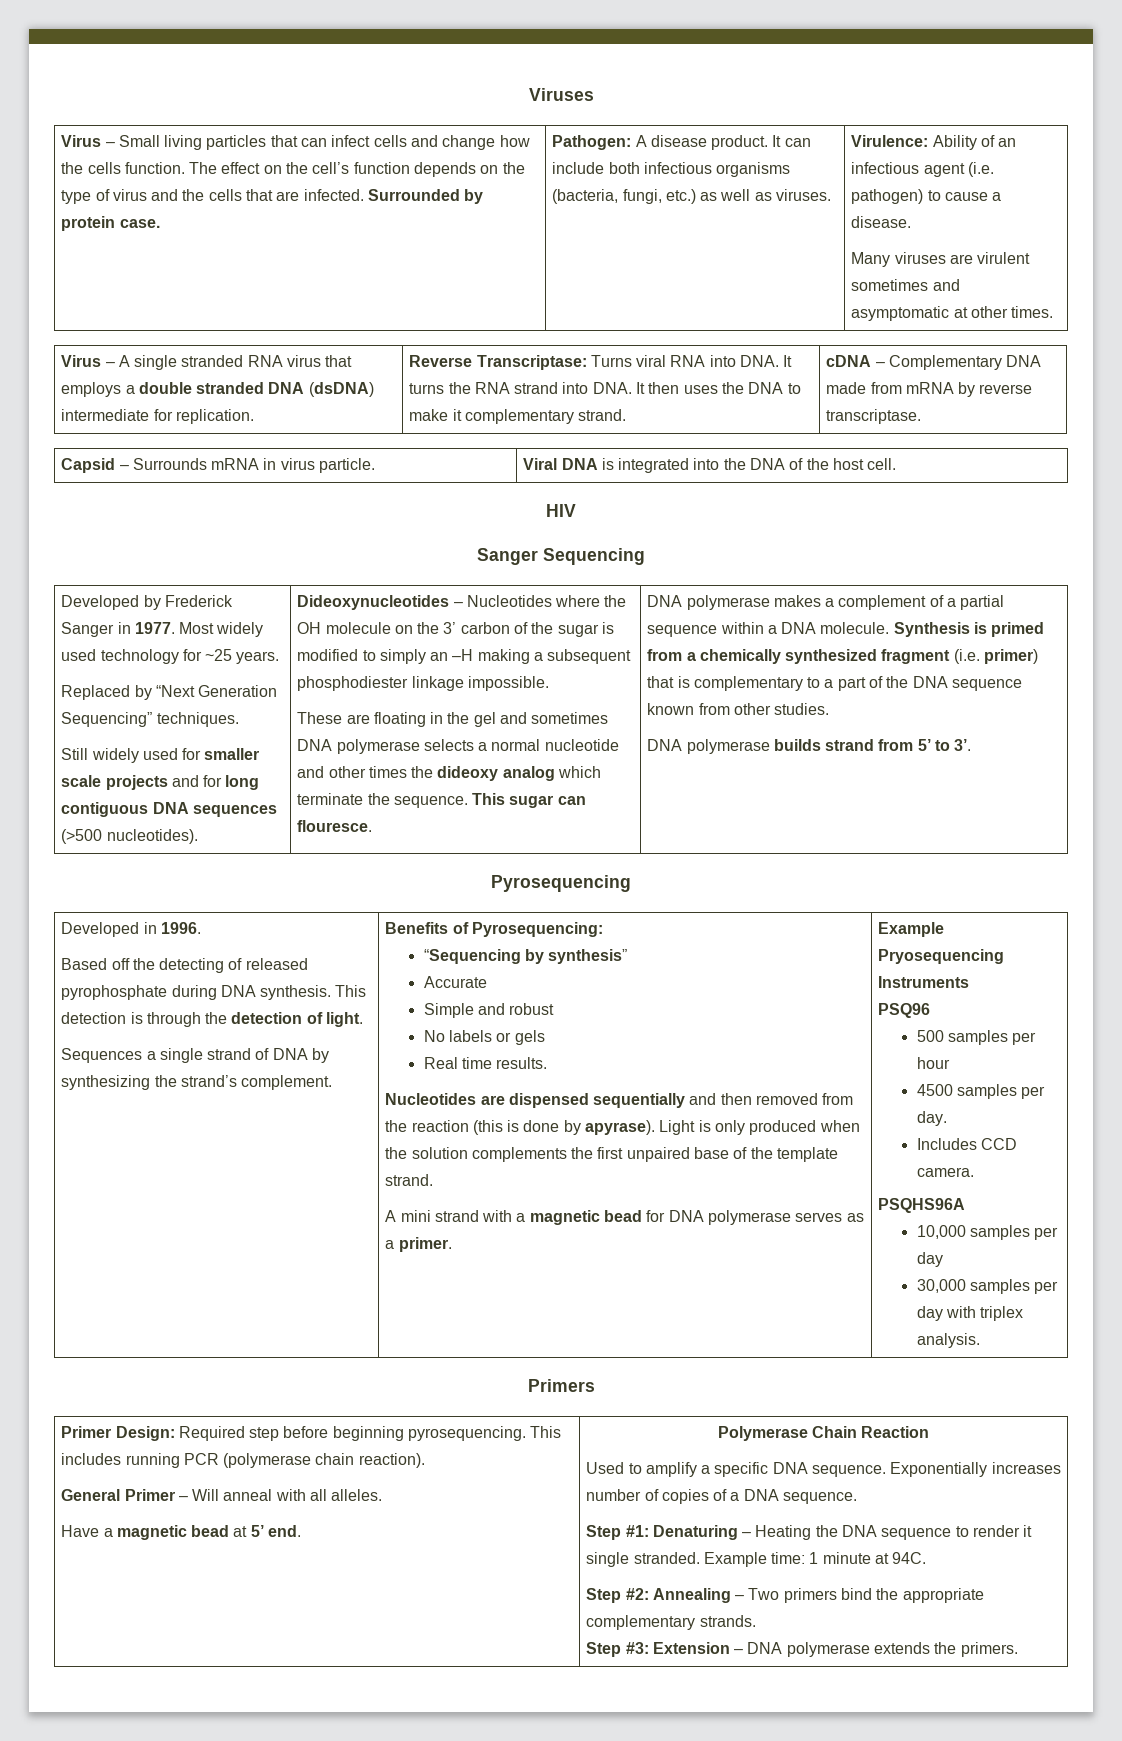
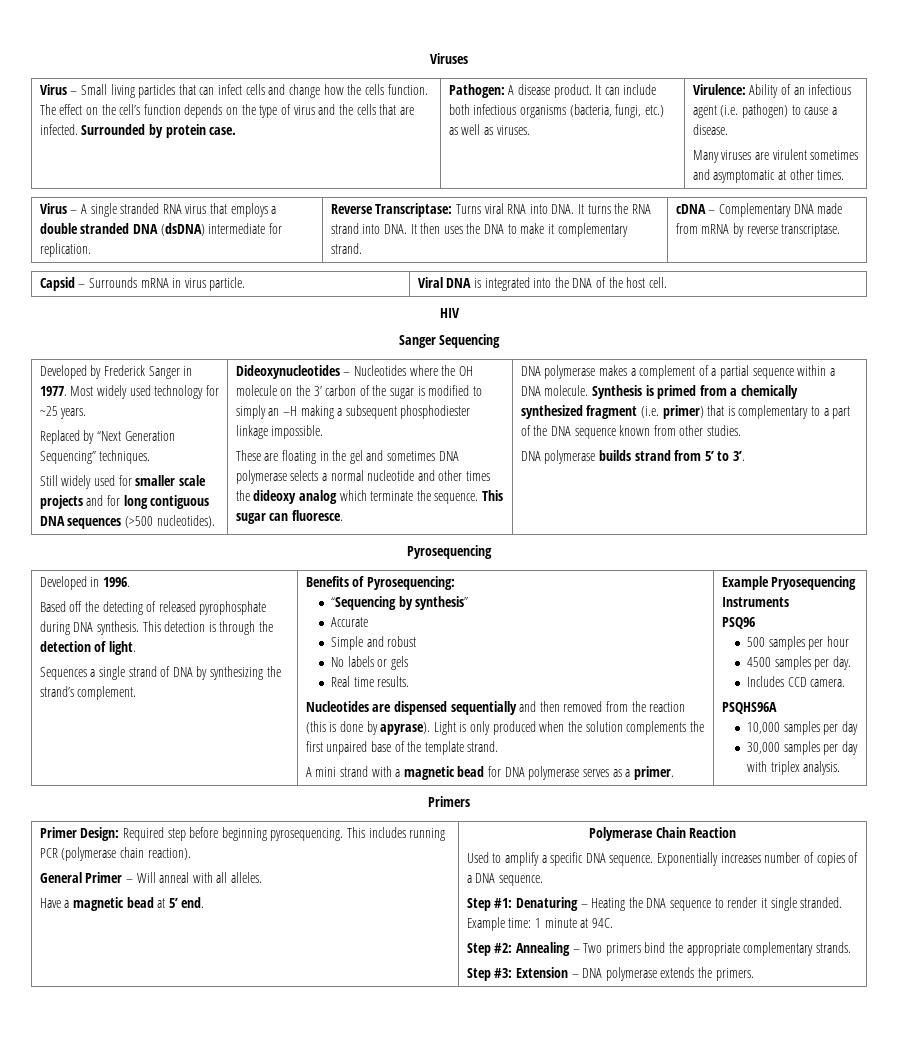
[297,820,373,832] flouresce. -> [291,510,343,521] fluoresce.

